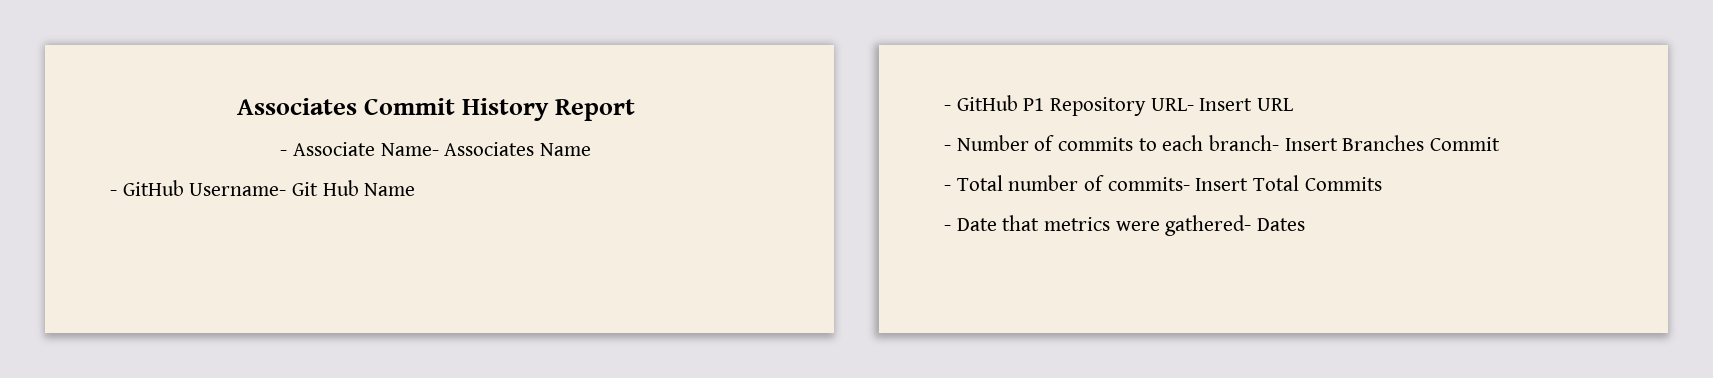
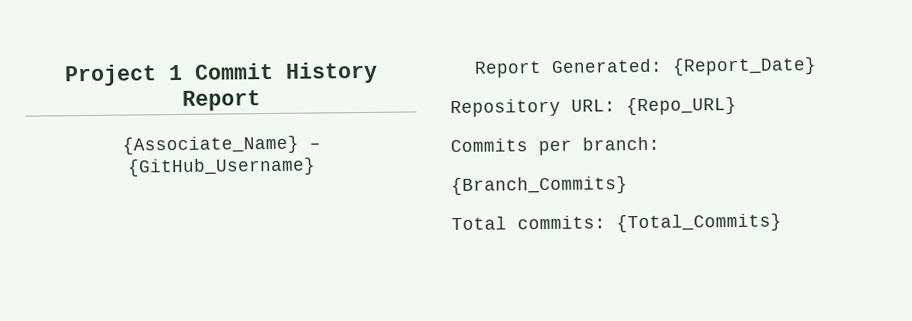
[236,98,357,115] Associates -> [63,64,183,87] Project 1
[280,142,591,156] [110,180,416,196] [944,95,1294,116] [944,135,1501,151] [944,175,1382,191] [944,215,1306,236] - Associate Name- Associates Name // - GitHub Username- Git Hub Name // - GitHub P1 Repository URL- Insert URL // - Number of commits to each branch- Insert Branches Commit // - Total number of commits- Insert Total Commits // - Date that metrics were gathered- Dates -> [121,135,321,155] [127,157,316,177] [474,57,817,78] [450,96,737,118] [450,136,660,156] [451,176,628,196] [451,213,782,233] {Associate_Name} – {GitHub_Username} // Report Generated: {Report_Date} // Repository URL: {Repo_URL} // Commits per branch: // {Branch_Commits} // Total commits: {Total_Commits}

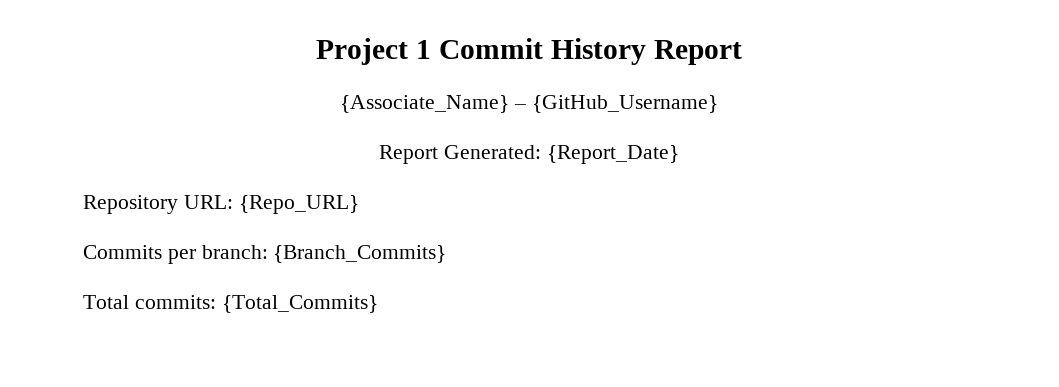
(660, 143) // -> (268, 252) none

